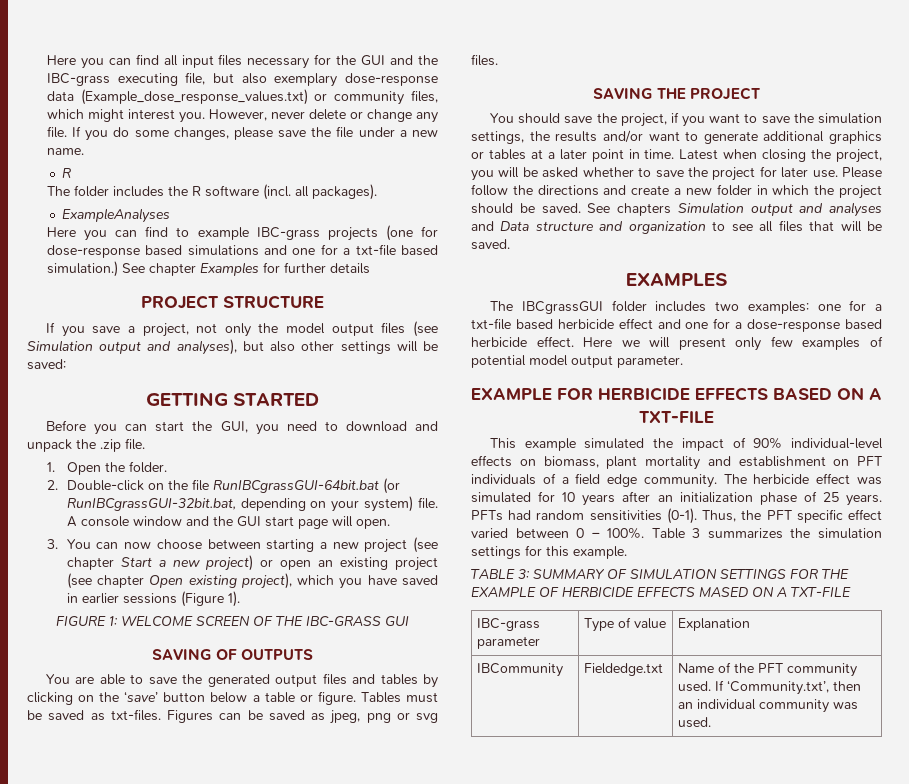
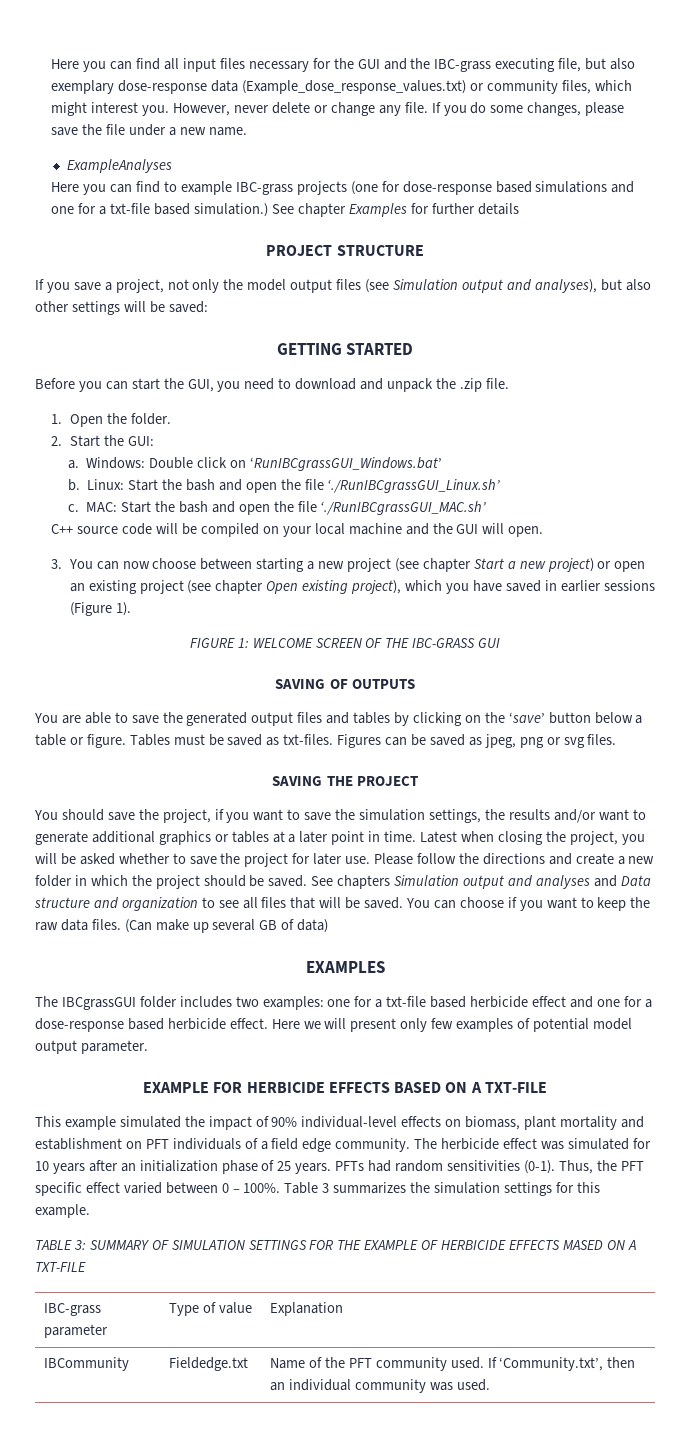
[62,168,72,178] [46,184,377,200] // R // The folder includes the R software (incl. all packages). -> (247, 131) none
[66,478,400,494] [66,496,438,512] [66,516,182,527] Double-click on the file RunIBCgrassGUI-64bit.bat (or RunIBCgrassGUI-32bit.bat, depending on your system) file. A console window -> [69,435,154,447] [67,457,442,471] [67,479,501,493] [67,501,487,515] [51,523,402,537] Start the GUI: // a. Windows: Double click on ‘RunIBCgrassGUI_Windows.bat’ // b. Linux: Start the bash and open the file ‘./RunIBCgrassGUI_Linux.sh’ // c. MAC: Start the bash and open the file ‘./RunIBCgrassGUI_MAC.sh’ // C++ source code will be compiled on your local machine
[264,516,328,529] start page -> (479, 529) none
(510, 244) none -> [406,897,651,911] [35,919,329,933] You can choose if you want to keep the raw data files. (Can make up several GB of data)

